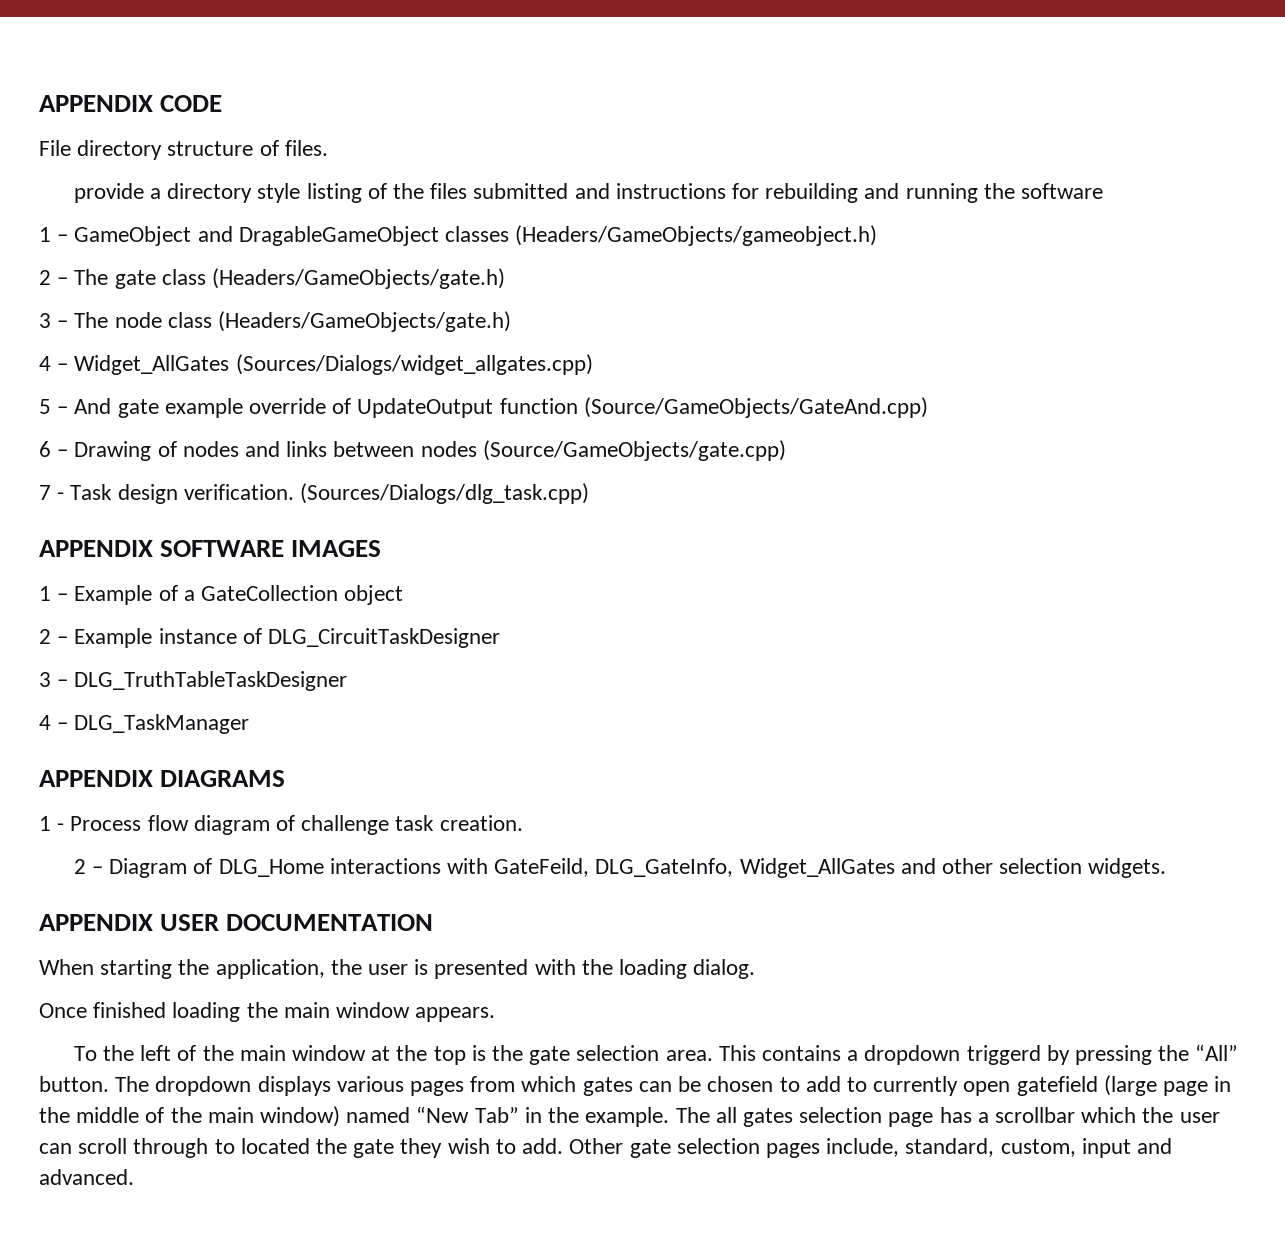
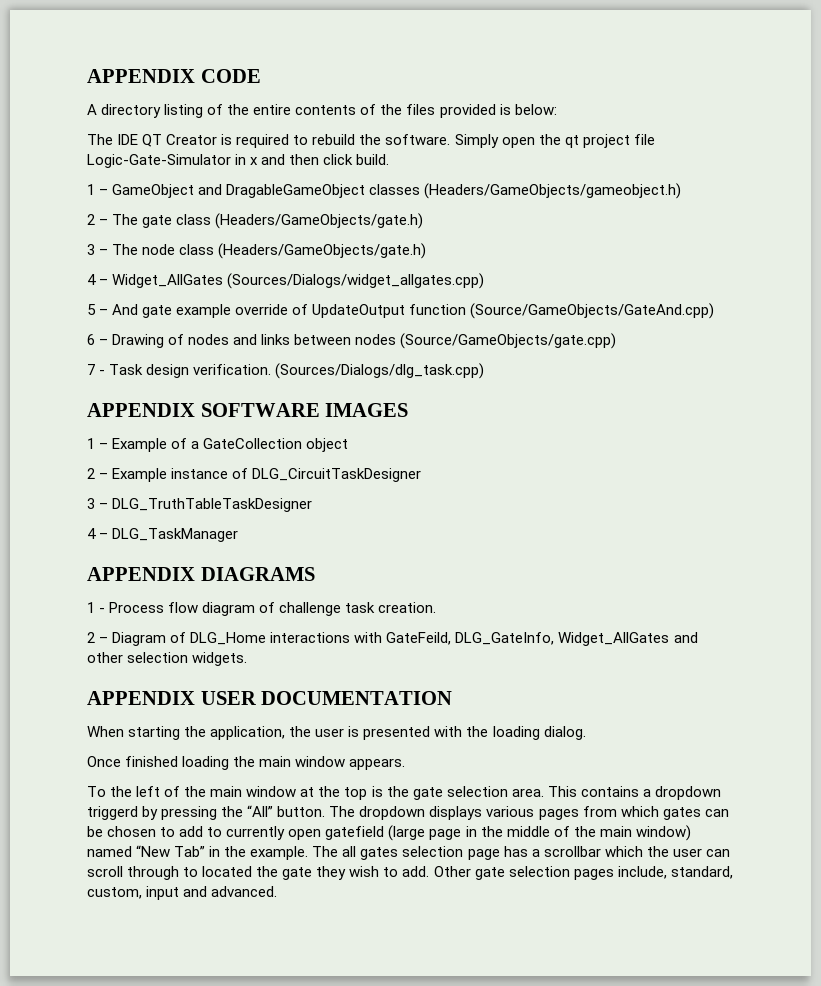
[39,140,328,160] [73,183,1104,203] File directory structure of files. // provide a directory style listing of the files submitted and instructions for rebuilding and running the software -> [87,104,557,118] [87,134,655,148] [87,154,390,168] A directory listing of the entire contents of the files provided is below: // The IDE QT Creator is required to rebuild the software. Simply open the qt project file Logic-Gate-Simulator in x and then click build.

